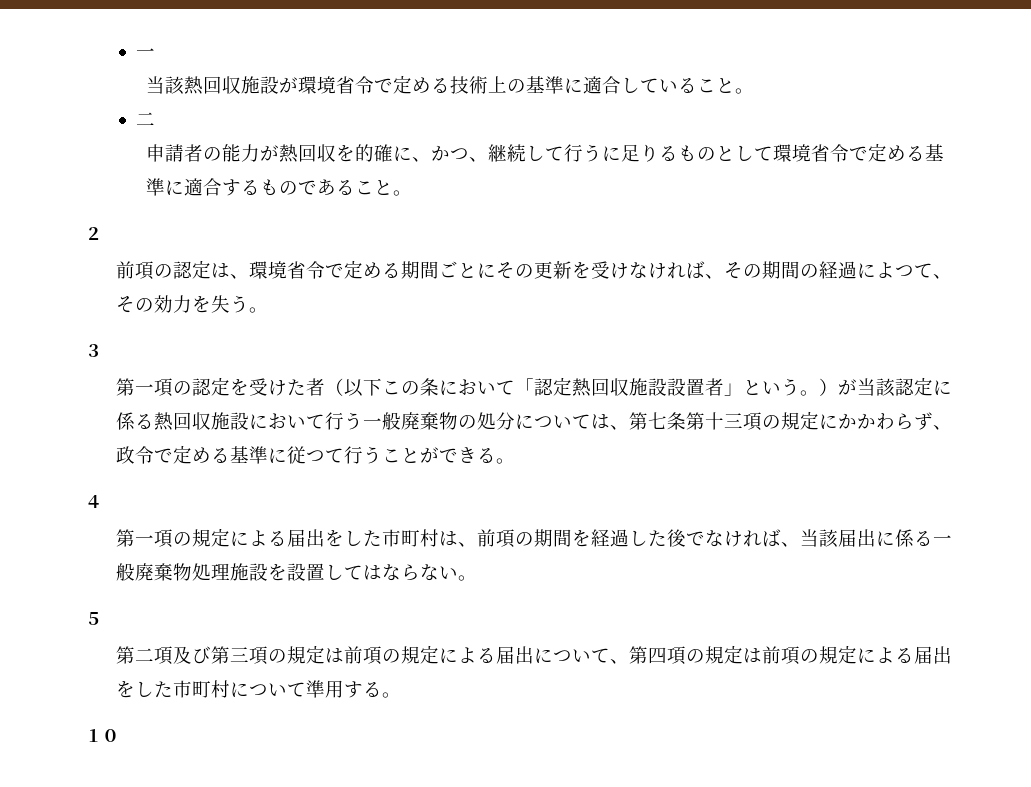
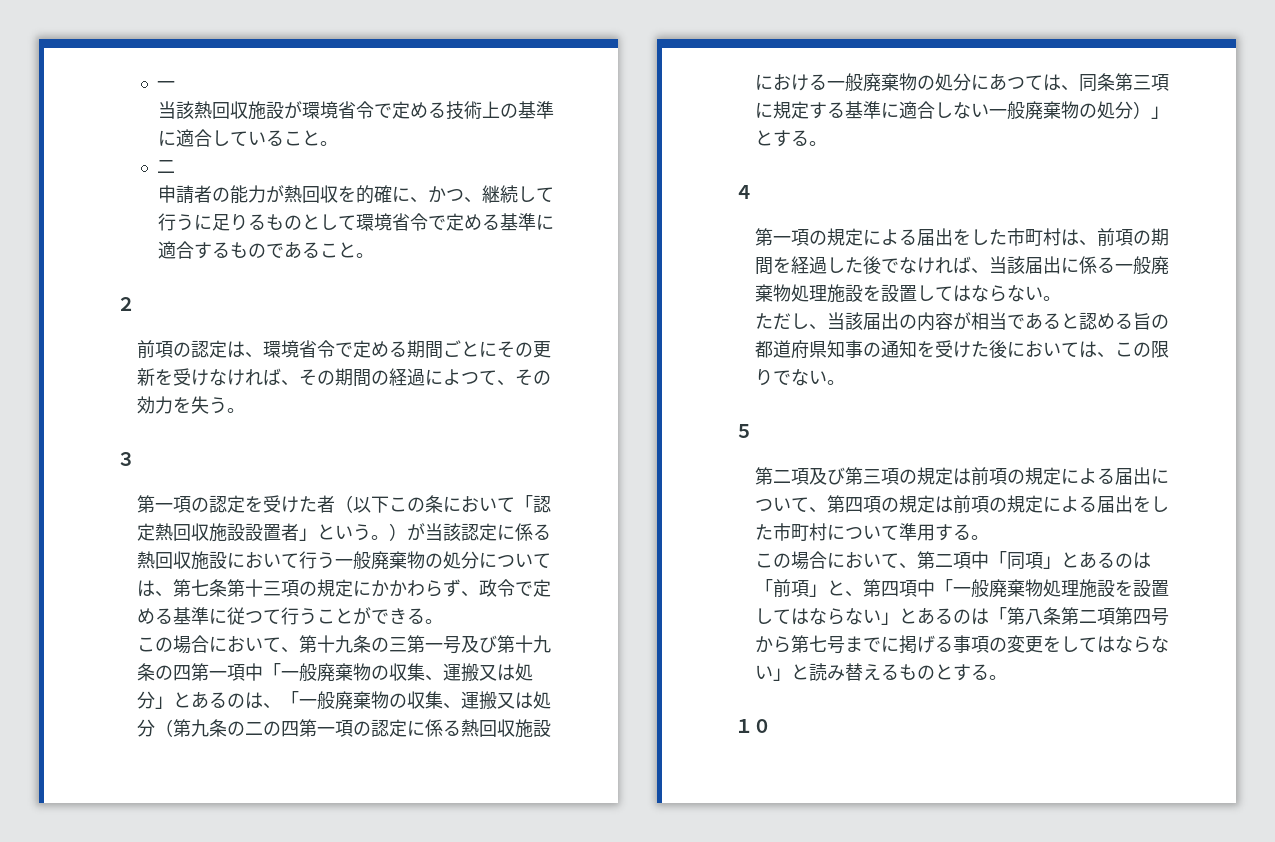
(515, 461) none -> [137,635,552,654] [137,663,534,682] [137,691,552,710] [137,719,552,738] [755,73,1170,92] [755,101,1170,120] [755,130,828,147] // この場合において、第十九条の三第一号及び第十九条の四第一項中「一般廃棄物の収集、運搬又は処分」とあるのは、「一般廃棄物の収集、運搬又は処分（第九条の二の四第一項の認定に係る熱回収施設における一般廃棄物の処分にあつては、同条第三項に規定する基準に適合しない一般廃棄物の処分）」とする。
(477, 578) none -> [755,312,1170,331] [755,340,1170,359] [755,369,846,386] // ただし、当該届出の内容が相当であると認める旨の都道府県知事の通知を受けた後においては、この限りでない。
(401, 695) none -> [755,551,1152,570] [755,579,1170,598] [755,607,1170,626] [755,635,1170,654] [755,663,1008,681] // この場合において、第二項中「同項」とあるのは「前項」と、第四項中「一般廃棄物処理施設を設置してはならない」とあるのは「第八条第二項第四号から第七号までに掲げる事項の変更をしてはならない」と読み替えるものとする。

